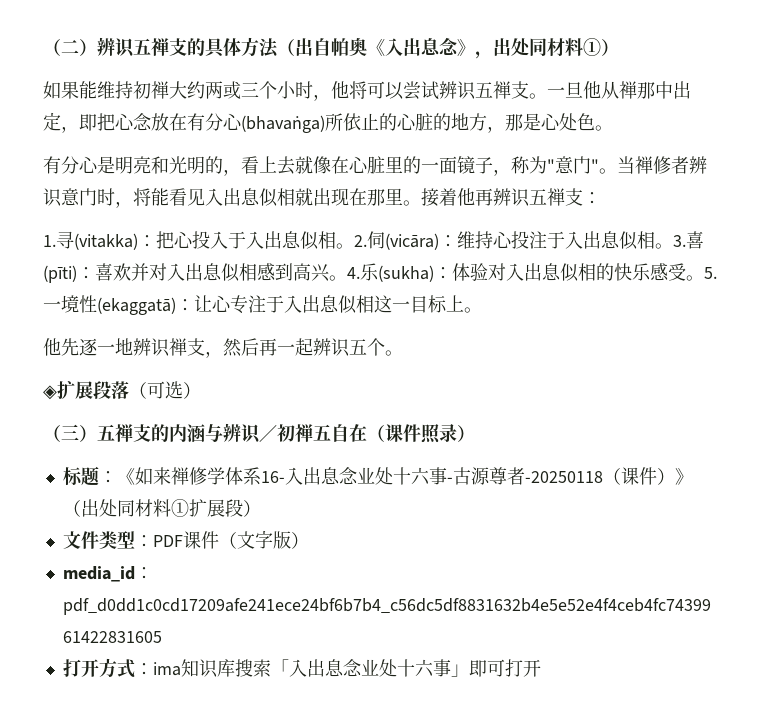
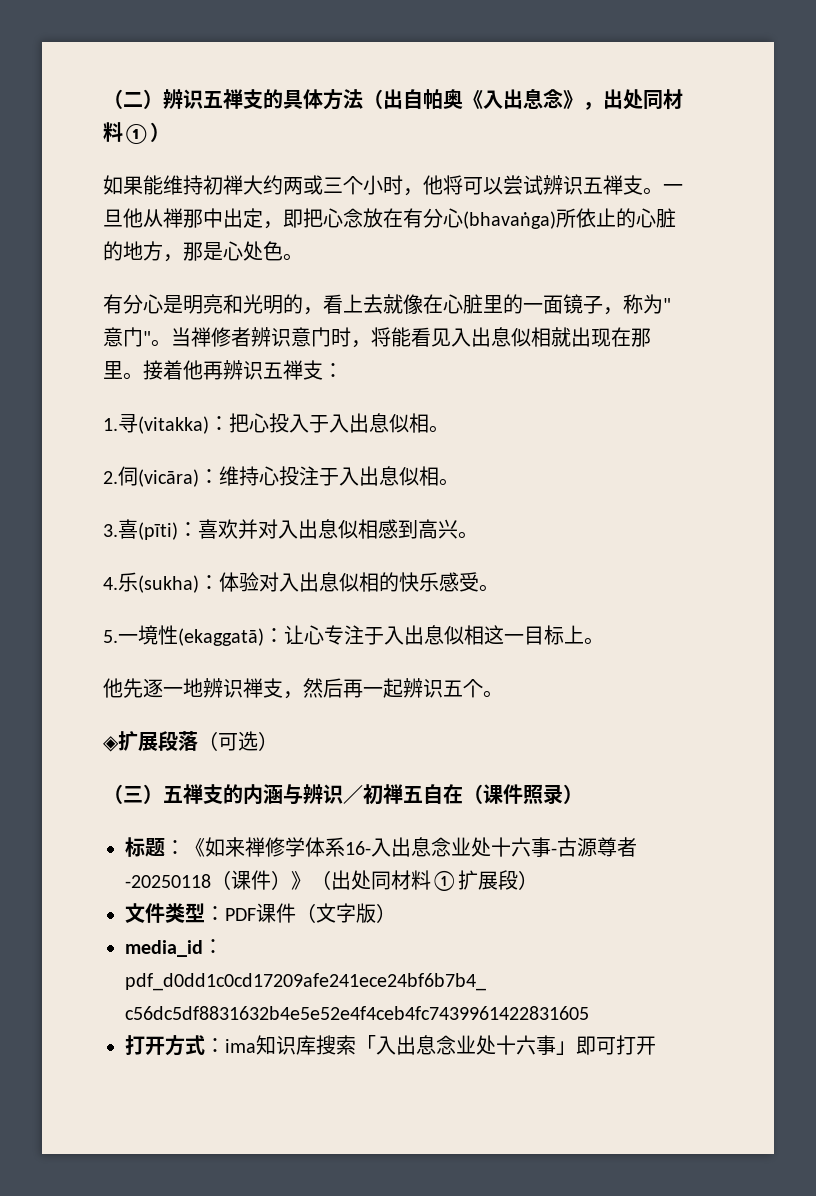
(354, 246) none -> (449, 429) //
(673, 246) none -> (459, 482) //
(347, 278) none -> (478, 535) //
(704, 278) none -> (499, 588) //

